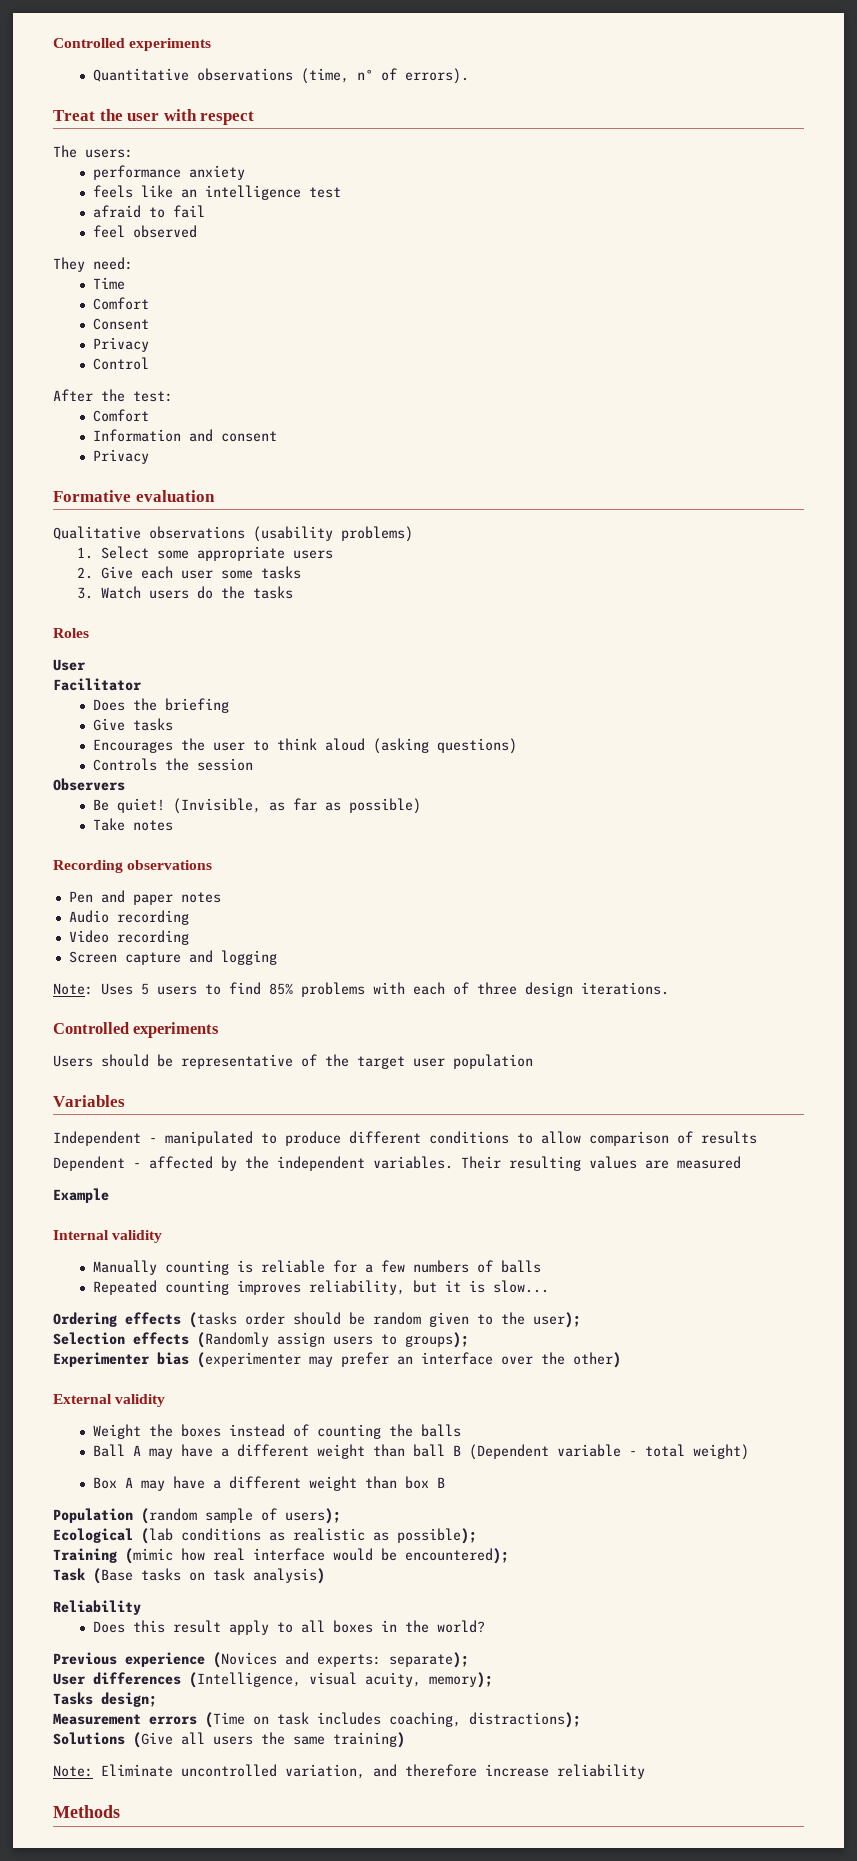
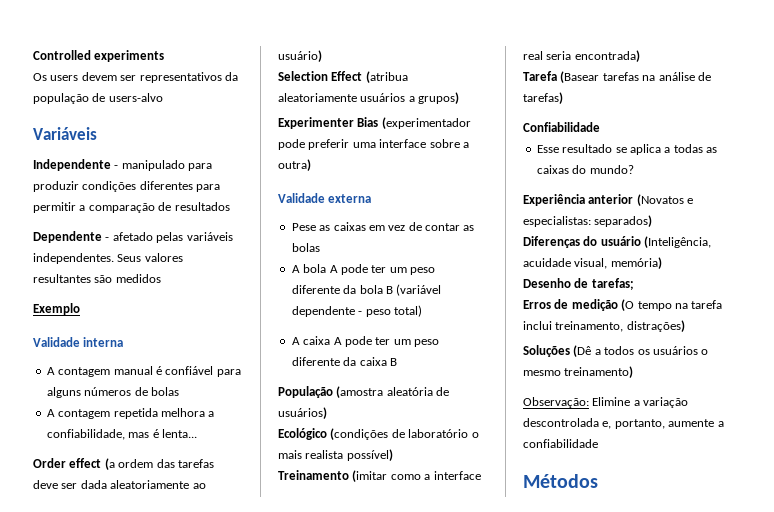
[53,38,212,51] [93,68,470,84] [53,109,255,125] [53,145,133,158] [93,165,246,180] [93,185,342,200] [93,205,206,218] [93,225,198,238] [53,257,133,272] [93,277,126,290] [93,297,150,310] [93,318,150,330] [93,337,150,352] [93,357,150,370] [53,389,173,402] [93,409,150,422] [93,429,278,442] [93,449,150,464] [53,490,215,502] [53,526,413,542] [77,546,334,561] [77,566,302,579] [77,586,294,599] [53,628,89,638] [53,659,86,671] [53,678,142,691] [93,698,230,713] [93,718,174,731] [93,738,518,754] [93,758,254,771] [53,778,125,791] [93,798,422,814] [93,818,174,831] [53,860,213,873] [68,890,221,905] [68,910,189,925] [68,930,189,945] [68,950,277,965] [53,982,669,997] [53,1022,220,1038] [53,1054,533,1069] [53,1095,125,1107] [53,1131,757,1146] [53,1156,741,1171] [53,1188,109,1203] [53,1230,163,1243] [93,1260,542,1275] [93,1280,550,1295] [53,1312,581,1328] [53,1332,469,1348] [53,1352,621,1368] [53,1394,166,1407] [93,1424,462,1439] [93,1444,750,1460] [93,1476,446,1491] [53,1508,341,1524] [53,1528,477,1544] [53,1548,509,1564] [53,1568,325,1584] [53,1600,141,1615] [93,1620,486,1635] [53,1652,469,1668] [53,1672,493,1688] [53,1692,157,1707] [53,1712,581,1728] [53,1732,405,1748] [53,1764,645,1779] [53,1805,120,1818] Controlled experiments // Quantitative observations (time, nº of errors). // Treat the user with respect // The users: // performance anxiety // feels like an intelligence test // afraid to fail // feel observed // They need: // Time // Comfort // Consent // Privacy // Control // After the test: // Comfort // Information and consent // Privacy // Formative evaluation // Qualitative observations (usability problems) // 1. Select some appropriate users // 2. Give each user some tasks // 3. Watch users do the tasks // Roles // User // Facilitator // Does the briefing // Give tasks // Encourages the user to think aloud (asking questions) // Controls the session // Observers // Be quiet! (Invisible, as far as possible) // Take notes // Recording observations // Pen and paper notes // Audio recording // Video recording // Screen capture and logging // Note: Uses 5 users to find 85% problems with each of three design iterations. // Controlled experiments // Users should be representative of the target user population // Variables // Independent - manipulated to produce different conditions to allow comparison of results // Dependent - affected by the independent variables. Their resulting values are measured // Example // Internal validity // Manually counting is reliable for a few numbers of balls // Repeated counting improves reliability, but it is slow... // Ordering effects (tasks order should be random given to the user); // Selection effects (Randomly assign users to groups); // Experimenter bias (experimenter may prefer an interface over the other) // External validity // Weight the boxes instead of counting the balls // Ball A may have a different weight than ball B (Dependent variable - total weight) // Box A may have a different weight than box B // Population (random sample of users); // Ecological (lab conditions as realistic as possible); // Training (mimic how real interface would be encountered); // Task (Base tasks on task analysis) // Reliability // Does this result apply to all boxes in the world? // Previous experience (Novices and experts: separate); // User differences (Intelligence, visual acuity, memory); // Tasks design; // Measurement errors (Time on task includes coaching, distractions); // Solutions (Give all users the same training) // Note: Eliminate uncontrolled variation, and therefore increase reliability // Methods -> [33,50,165,62] [33,72,238,83] [33,93,163,104] [33,127,97,140] [33,159,213,171] [33,181,221,192] [33,202,230,213] [33,231,233,243] [33,253,183,264] [33,274,161,283] [33,303,80,315] [33,337,124,347] [46,366,241,377] [46,387,179,398] [46,408,215,419] [46,429,197,440] [33,458,214,470] [33,480,206,489] [278,50,322,62] [278,71,408,83] [278,92,460,104] [278,117,471,129] [278,139,469,150] [278,159,311,171] [278,193,372,203] [291,222,475,231] [291,243,320,252] [291,264,435,275] [291,284,442,296] [291,305,422,317] [291,336,439,347] [291,357,397,366] [278,386,450,398] [278,407,327,419] [278,428,479,440] [278,449,393,461] [278,470,481,482] [523,50,640,62] [523,71,711,83] [523,92,563,104] [523,122,600,132] [536,144,717,155] [536,165,634,174] [523,194,694,206] [523,215,653,227] [523,236,712,248] [523,257,662,269] [523,278,634,290] [523,299,723,311] [523,320,685,332] [523,345,709,357] [523,366,634,378] [523,397,689,408] [523,418,724,429] [523,439,598,448] [523,474,598,488] Controlled experiments // Os users devem ser representativos da população de users-alvo // Variáveis // Independente - manipulado para produzir condições diferentes para permitir a comparação de resultados // Dependente - afetado pelas variáveis independentes. Seus valores resultantes são medidos // Exemplo // Validade interna // A contagem manual é confiável para alguns números de bolas // A contagem repetida melhora a confiabilidade, mas é lenta... // Order effect (a ordem das tarefas deve ser dada aleatoriamente ao usuário) // Selection Effect (atribua aleatoriamente usuários a grupos) // Experimenter Bias (experimentador pode preferir uma interface sobre a outra) // Validade externa // Pese as caixas em vez de contar as bolas // A bola A pode ter um peso diferente da bola B (variável dependente - peso total) // A caixa A pode ter um peso diferente da caixa B // População (amostra aleatória de usuários) // Ecológico (condições de laboratório o mais realista possível) // Treinamento (imitar como a interface real seria encontrada) // Tarefa (Basear tarefas na análise de tarefas) // Confiabilidade // Esse resultado se aplica a todas as caixas do mundo? // Experiência anterior (Novatos e especialistas: separados) // Diferenças do usuário (Inteligência, acuidade visual, memória) // Desenho de tarefas; // Erros de medição (O tempo na tarefa inclui treinamento, distrações) // Soluções (Dê a todos os usuários o mesmo treinamento) // Observação: Elimine a variação descontrolada e, portanto, aumente a confiabilidade // Métodos

